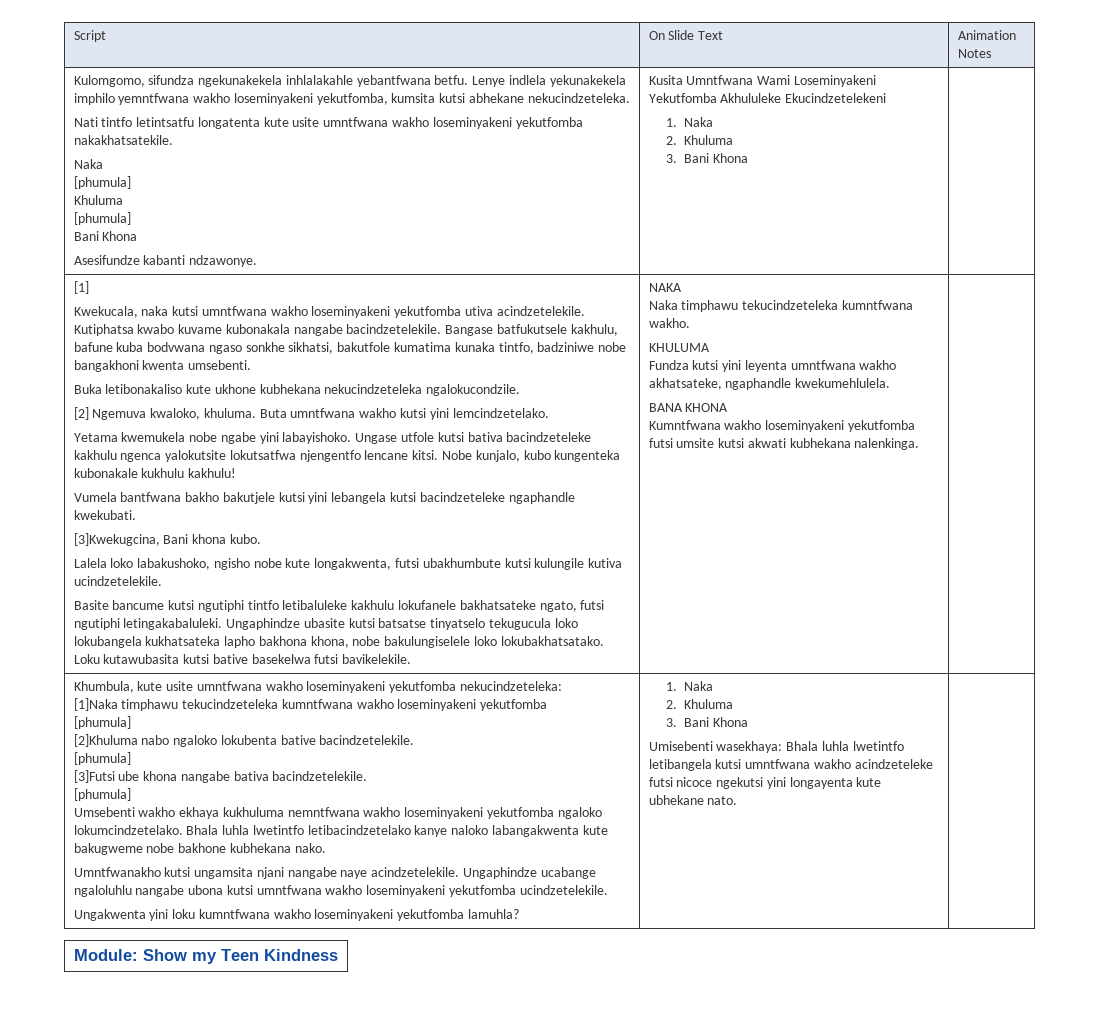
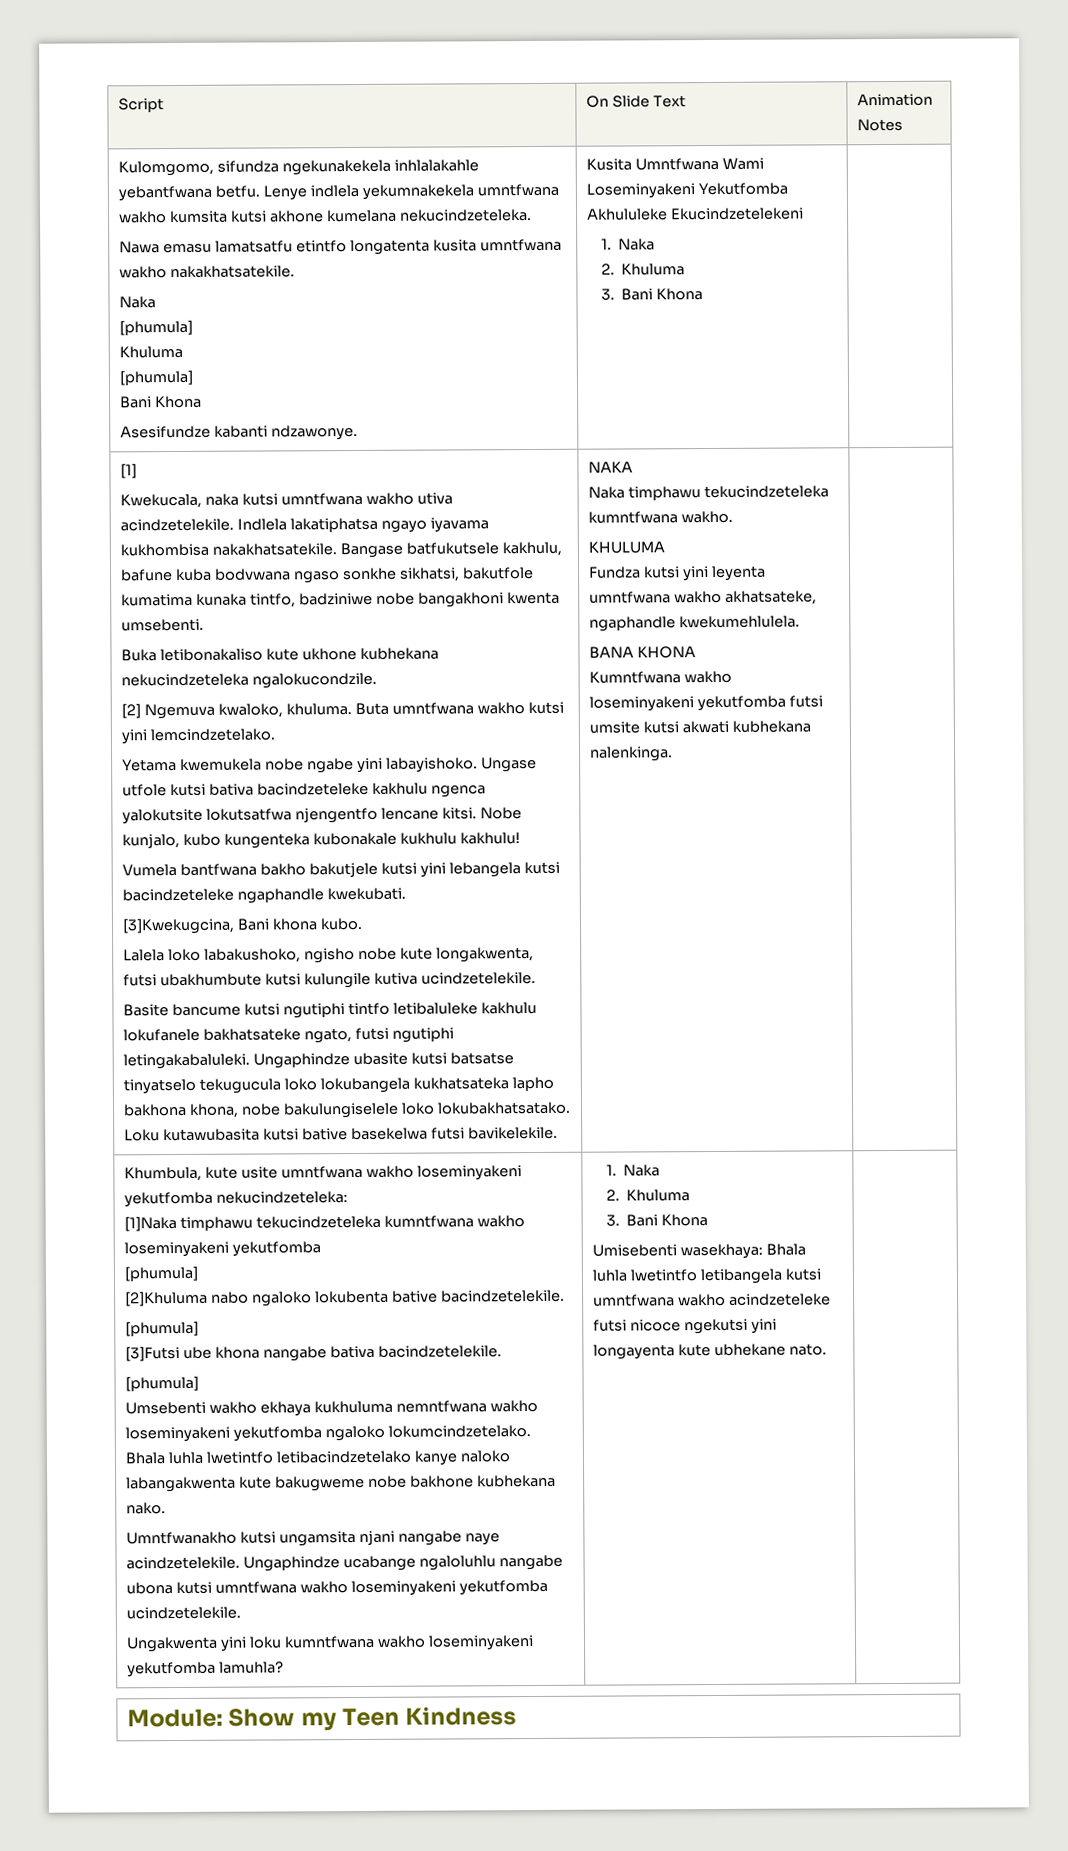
[549,75,626,87] [73,93,630,105] [73,117,583,129] yekunakekela imphilo yemntfwana wakho loseminyakeni yekutfomba, kumsita kutsi abhekane nekucindzeteleka. // Nati tintfo letintsatfu longatenta kute usite umntfwana wakho loseminyakeni yekutfomba -> [362,183,559,200] [119,209,532,224] [119,238,562,256] [119,266,168,279] yekumnakekela umntfwana wakho kumsita kutsi akhone kumelana nekucindzeteleka. // Nawa emasu lamatsatfu etintfo longatenta kusita umntfwana wakho
[311,306,585,318] [73,324,442,336] loseminyakeni yekutfomba utiva acindzetelekile. Kutiphatsa kwabo kuvame kubonakala nangabe bacindzetelekile. -> [416,492,453,505] [120,517,490,533] [120,543,338,557] utiva acindzetelekile. Indlela lakatiphatsa ngayo iyavama kukhombisa nakakhatsatekile.

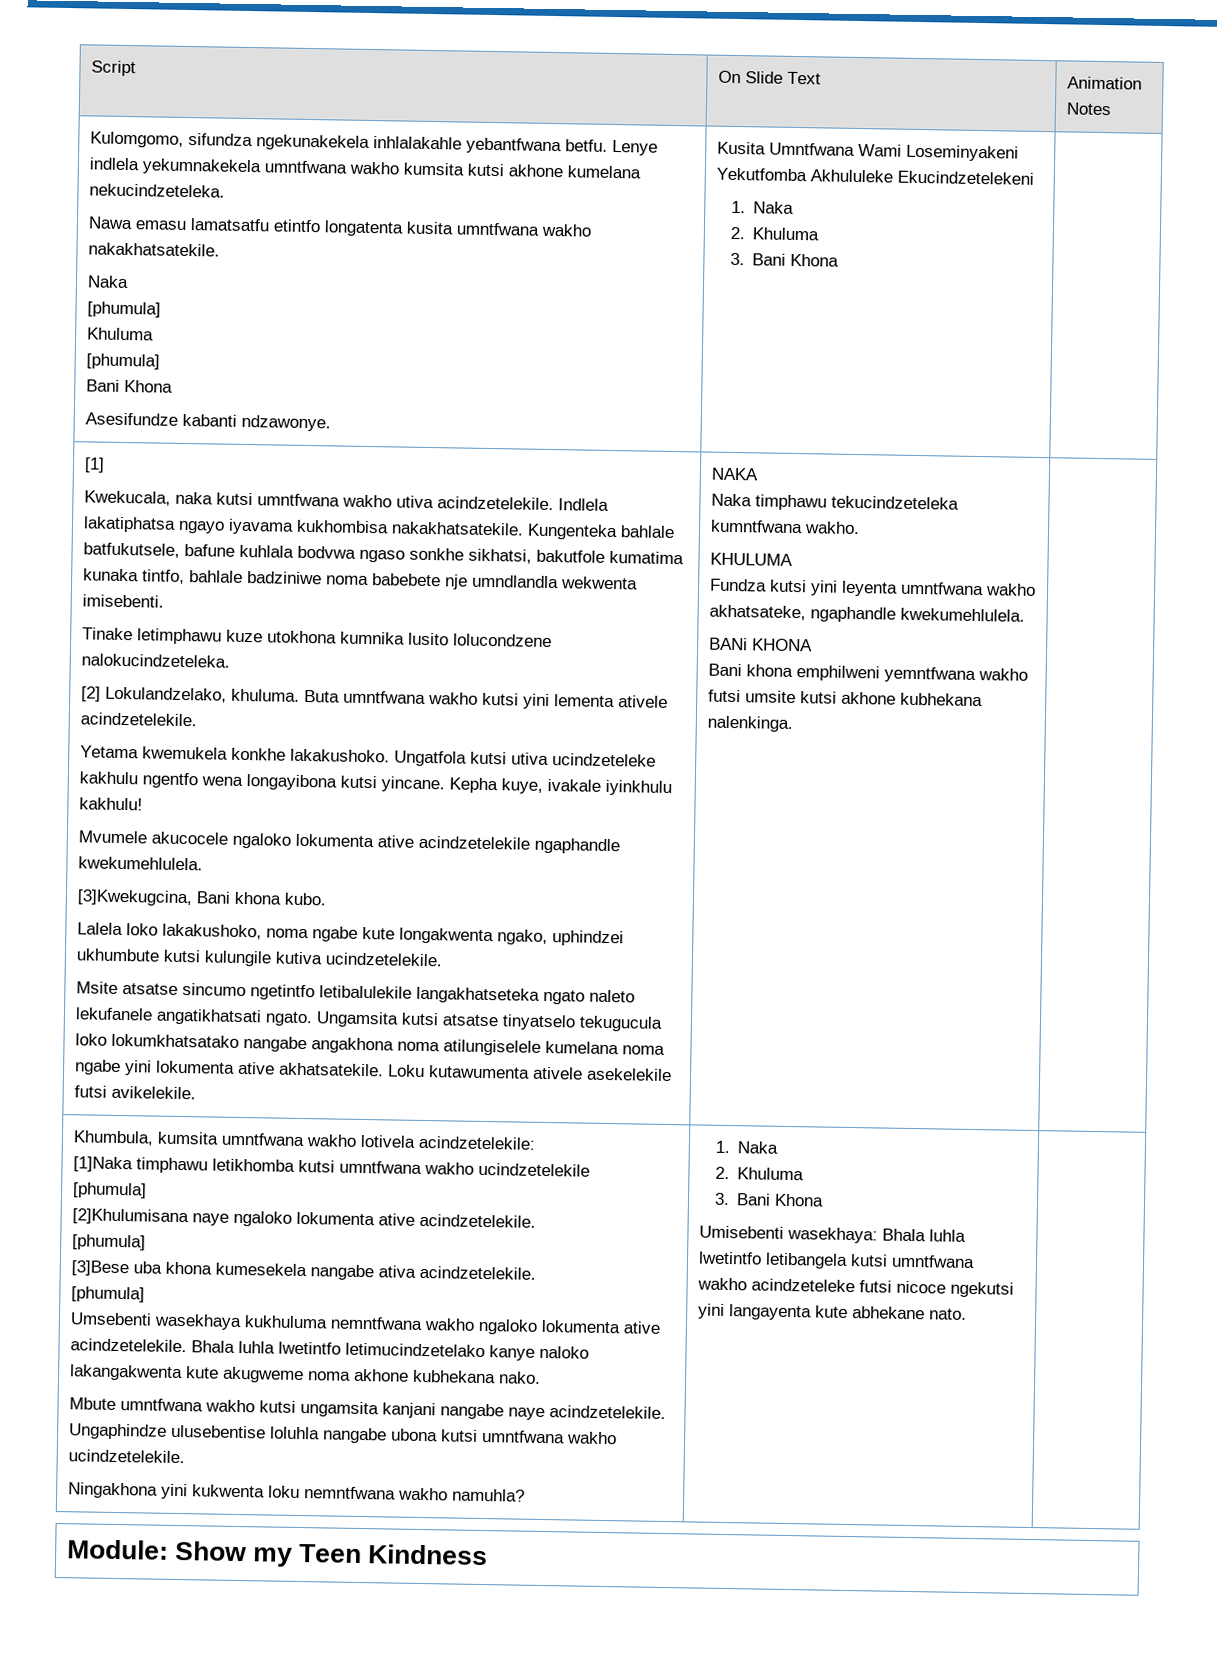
[340,541,563,559] [121,568,292,582] Bangase batfukutsele kakhulu, bafune kuba bodvwana -> [526,523,675,541] [82,542,356,559] Kungenteka bahlale batfukutsele, bafune kuhlala bodvwa
[299,591,560,608] [121,618,205,632] [121,647,440,662] [121,672,378,689] badziniwe nobe bangakhoni kwenta umsebenti. // Buka letibonakaliso kute ukhone kubhekana nekucindzeteleka ngalokucondzile. -> [188,570,638,590] [81,594,164,608] [81,627,552,648] [80,653,230,668] bahlale badziniwe noma babebete nje umndlandla wekwenta imisebenti. // Tinake letimphawu kuze utokhona kumnika lusito lolucondzene nalokucindzeteleka.
[144,703,284,720] Ngemuva kwaloko, -> [104,686,227,703] Lokulandzelako,
[150,728,276,742] lemcindzetelako. -> [553,694,668,708] [79,712,197,727] lementa ativele acindzetelekile.
[265,756,537,774] [122,782,486,798] [122,807,522,825] [122,832,520,849] [122,861,560,878] [122,887,407,904] nobe ngabe yini labayishoko. Ungase utfole kutsi bativa bacindzeteleke kakhulu ngenca yalokutsite lokutsatfwa njengentfo lencane kitsi. Nobe kunjalo, kubo kungenteka kubonakale kukhulu kakhulu! // Vumela bantfwana bakho bakutjele kutsi yini lebangela kutsi bacindzeteleke ngaphandle kwekubati. -> [230,747,656,767] [78,771,672,797] [78,797,143,811] [77,830,620,855] [77,856,203,871] konkhe lakakushoko. Ungatfola kutsi utiva ucindzeteleke kakhulu ngentfo wena longayibona kutsi yincane. Kepha kuye, ivakale iyinkhulu kakhulu! // Mvumele akucocele ngaloko lokumenta ative acindzetelekile ngaphandle kwekumehlulela.
[204,947,534,964] [123,971,536,989] [123,1001,537,1019] [123,1027,455,1044] [123,1052,515,1070] [123,1076,554,1095] [123,1101,571,1119] [124,1126,558,1142] labakushoko, ngisho nobe kute longakwenta, futsi ubakhumbute kutsi kulungile kutiva ucindzetelekile. // Basite bancume kutsi ngutiphi tintfo letibaluleke kakhulu lokufanele bakhatsateke ngato, futsi ngutiphi letingakabaluleki. Ungaphindze ubasite kutsi batsatse tinyatselo tekugucula loko lokubangela kukhatsateka lapho bakhona khona, nobe bakulungiselele loko lokubakhatsatako. Loku kutawubasita kutsi bative basekelwa futsi bavikelekile. -> [161,923,624,947] [75,948,443,967] [75,981,635,1005] [74,1007,663,1032] [74,1033,665,1056] [73,1059,672,1082] [73,1085,196,1100] lakakushoko, noma ngabe kute longakwenta ngako, uphindzei ukhumbute kutsi kulungile kutiva ucindzetelekile. // Msite atsatse sincumo ngetintfo letibalulekile langakhatseteka ngato naleto lekufanele angatikhatsati ngato. Ungamsita kutsi atsatse tinyatselo tekugucula loko lokumkhatsatako nangabe angakhona noma atilungiselele kumelana noma ngabe yini lokumenta ative akhatsatekile. Loku kutawumenta ativele asekelekile futsi avikelekile.
[589,646,635,659] BANA -> [708,637,748,651] BANi
[589,670,733,684] [589,695,787,712] Kumntfwana wakho loseminyakeni yekutfomba -> [707,663,1028,683] Bani khona emphilweni yemntfwana wakho
[682,720,730,734] akwati -> [840,691,896,705] akhone
[205,1165,522,1181] [124,1191,349,1208] [124,1215,526,1232] [124,1241,322,1258] [124,1265,199,1282] [125,1289,565,1307] [125,1320,200,1337] [125,1345,502,1362] kute usite umntfwana wakho loseminyakeni yekutfomba nekucindzeteleka: // [1]Naka timphawu tekucindzeteleka kumntfwana wakho loseminyakeni yekutfomba // [phumula] // [2]Khuluma nabo ngaloko lokubenta bative bacindzetelekile. // [phumula] // [3]Futsi ube khona nangabe bativa bacindzetelekile. -> [156,1131,536,1150] [72,1156,590,1177] [71,1182,147,1199] [71,1208,536,1228] [71,1234,146,1251] [70,1260,536,1281] kumsita umntfwana wakho lotivela acindzetelekile: // [1]Naka timphawu letikhomba kutsi umntfwana wakho ucindzetelekile // [phumula] // [2]Khulumisana naye ngaloko lokumenta ative acindzetelekile. // [phumula] // [3]Bese uba khona kumesekela nangabe ativa acindzetelekile.
[209,1401,312,1417] wakho ekhaya -> [153,1313,242,1331] wasekhaya
[125,1425,532,1443] [125,1450,412,1465] loseminyakeni yekutfomba ngaloko lokumcindzetelako. Bhala luhla lwetintfo letibacindzetelako -> [477,1318,661,1335] [69,1338,485,1358] ngaloko lokumenta ative acindzetelekile. Bhala luhla lwetintfo letimucindzetelako
[126,1475,475,1493] labangakwenta kute bakugweme nobe bakhone -> [68,1364,409,1384] lakangakwenta kute akugweme noma akhone
[126,1531,238,1545] Umntfwanakho -> [68,1397,255,1413] Mbute umntfwana wakho
[359,1530,396,1545] njani -> [381,1402,436,1419] kanjani
[343,1555,497,1572] ucabange ngaloluhlu -> [170,1424,320,1440] ulusebentise loluhla
[351,1579,548,1597] [126,1606,242,1620] [126,1635,534,1653] [127,1661,285,1678] loseminyakeni yekutfomba ucindzetelekile. // Ungakwenta yini loku kumntfwana wakho loseminyakeni yekutfomba lamuhla? -> [67,1449,185,1464] [67,1482,525,1502] ucindzetelekile. // Ningakhona yini kukwenta loku nemntfwana wakho namuhla?
[593,1343,787,1360] longayenta kute ubhekane -> [728,1304,925,1321] langayenta kute abhekane

